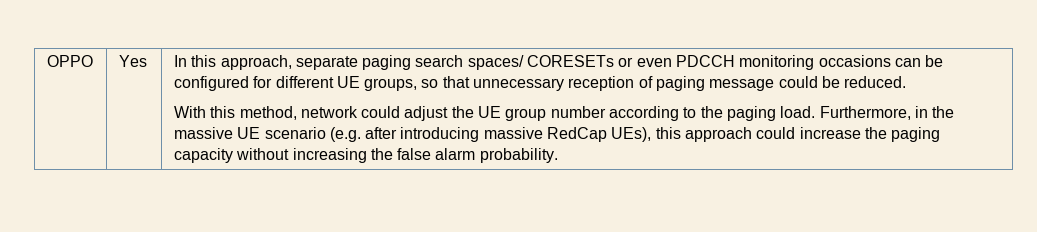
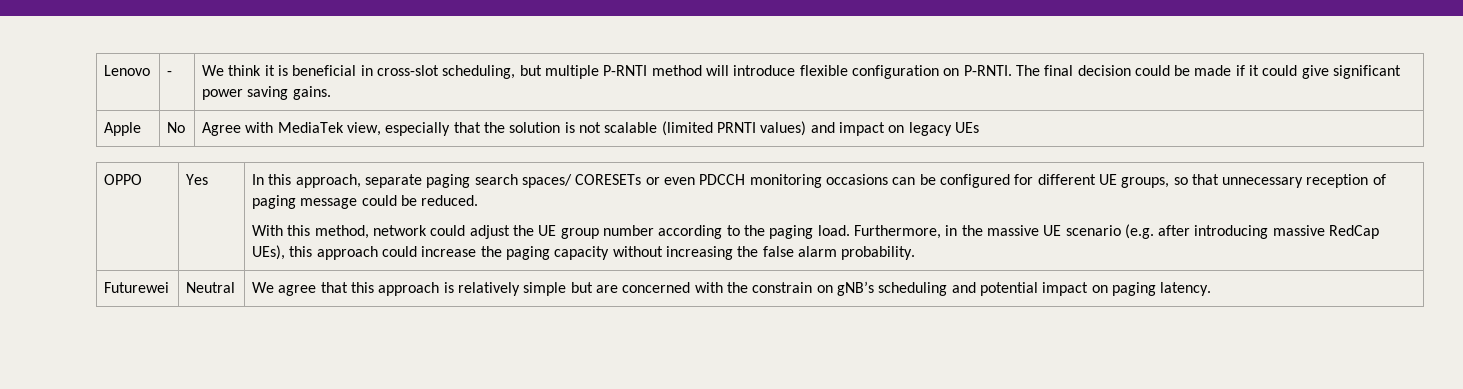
(46, 61) none -> [104,65,151,76] [167,71,173,76] [202,65,1402,79] [202,86,331,100] [104,122,142,136] [167,122,186,133] [202,121,979,136] Lenovo | - | We think it is beneficial in cross-slot scheduling, but multiple P-RNTI method will introduce flexible configuration on P-RNTI. The final decision could be made if it could give significant power saving gains. // Apple | No | Agree with MediaTek view, especially that the solution is not scalable (limited PRNTI values) and impact on legacy UEs //
(558, 155) none -> [104,282,170,293] [186,282,236,293] [252,281,1212,296] // Futurewei | Neutral | We agree that this approach is relatively simple but are concerned with the constrain on gNB’s scheduling and potential impact on paging latency.

